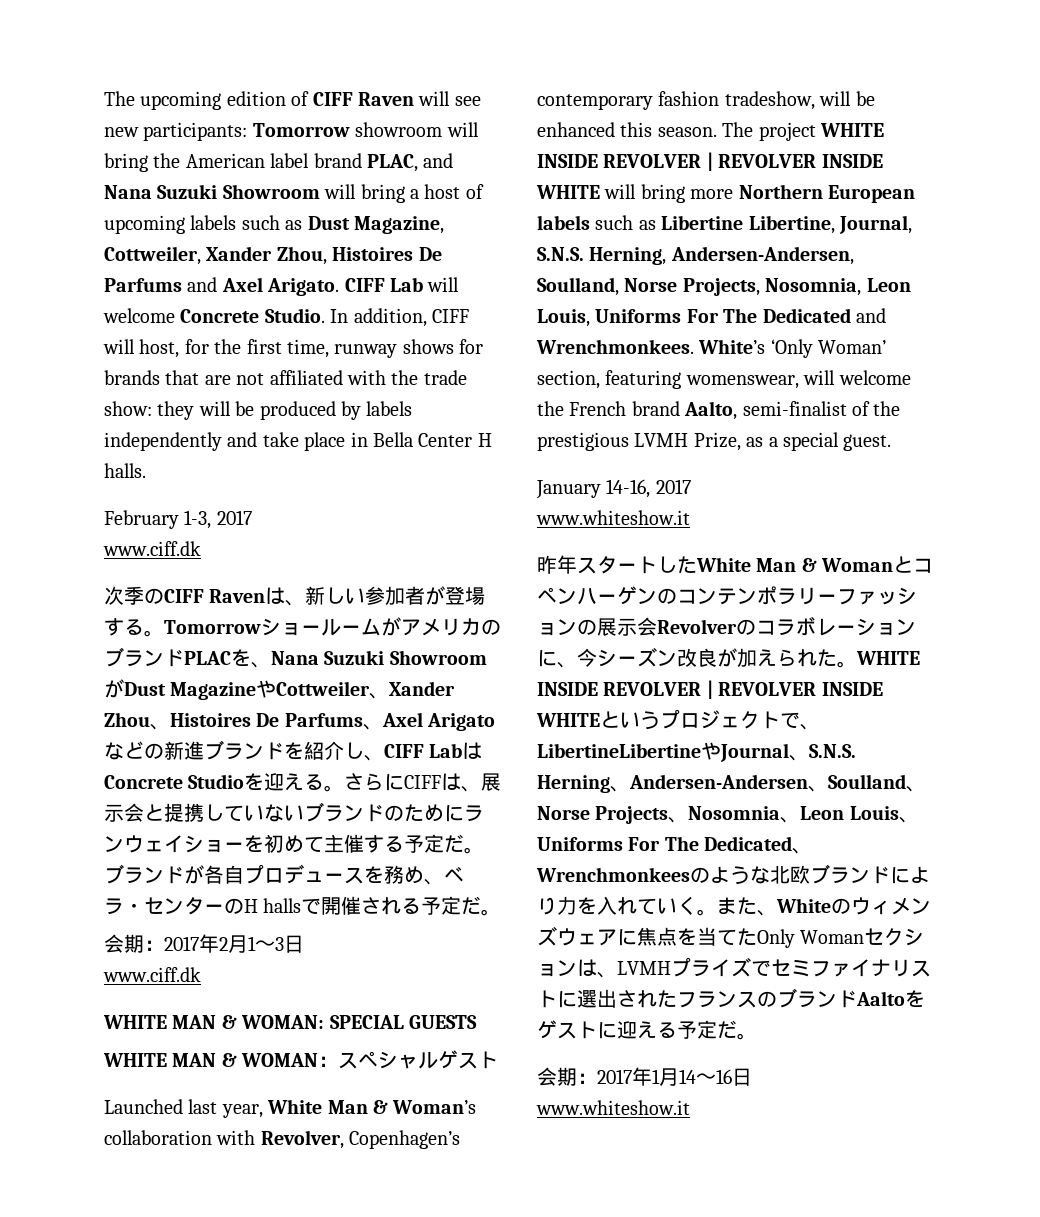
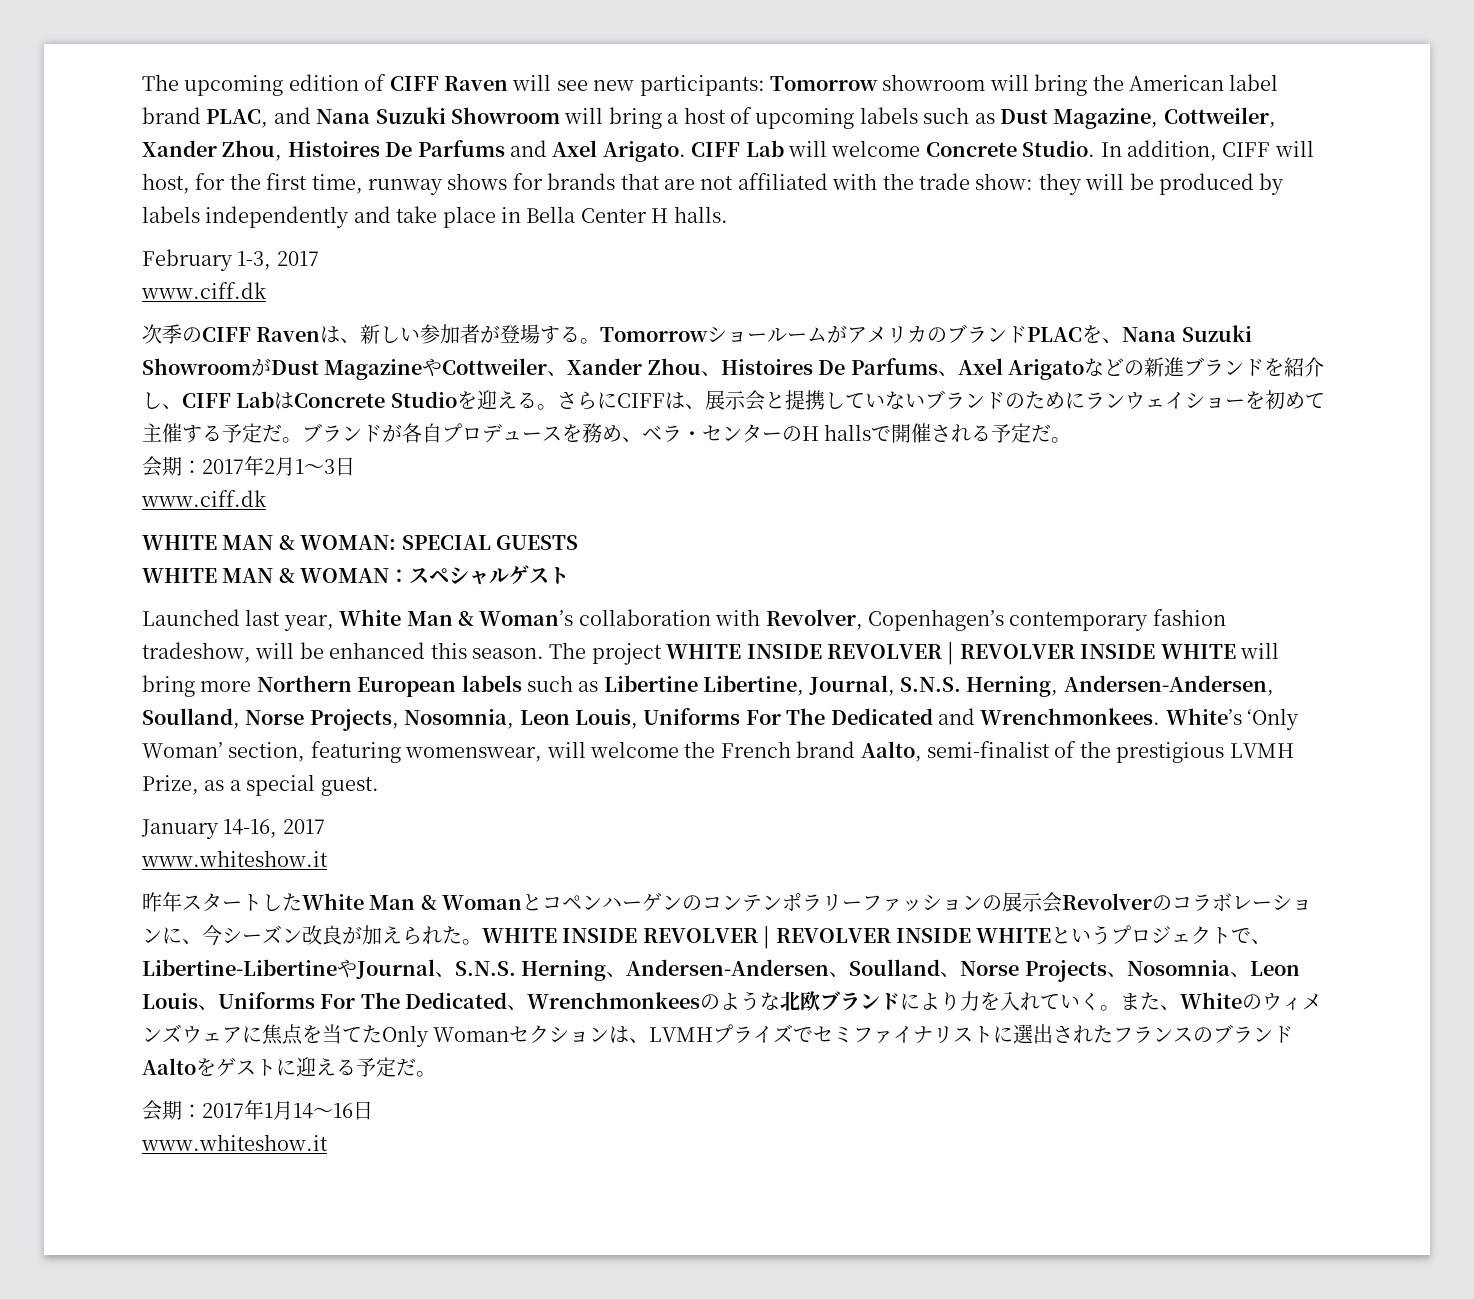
[537,743,701,758] LibertineLibertine -> [142,959,337,976] Libertine-Libertine

